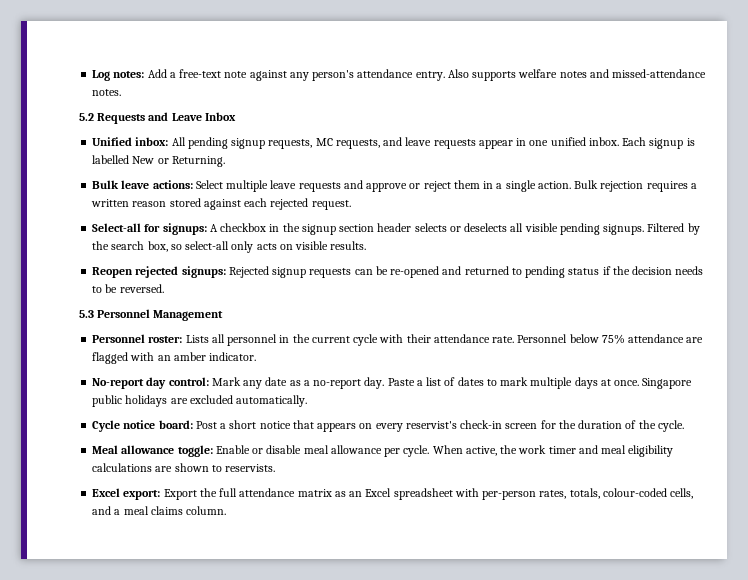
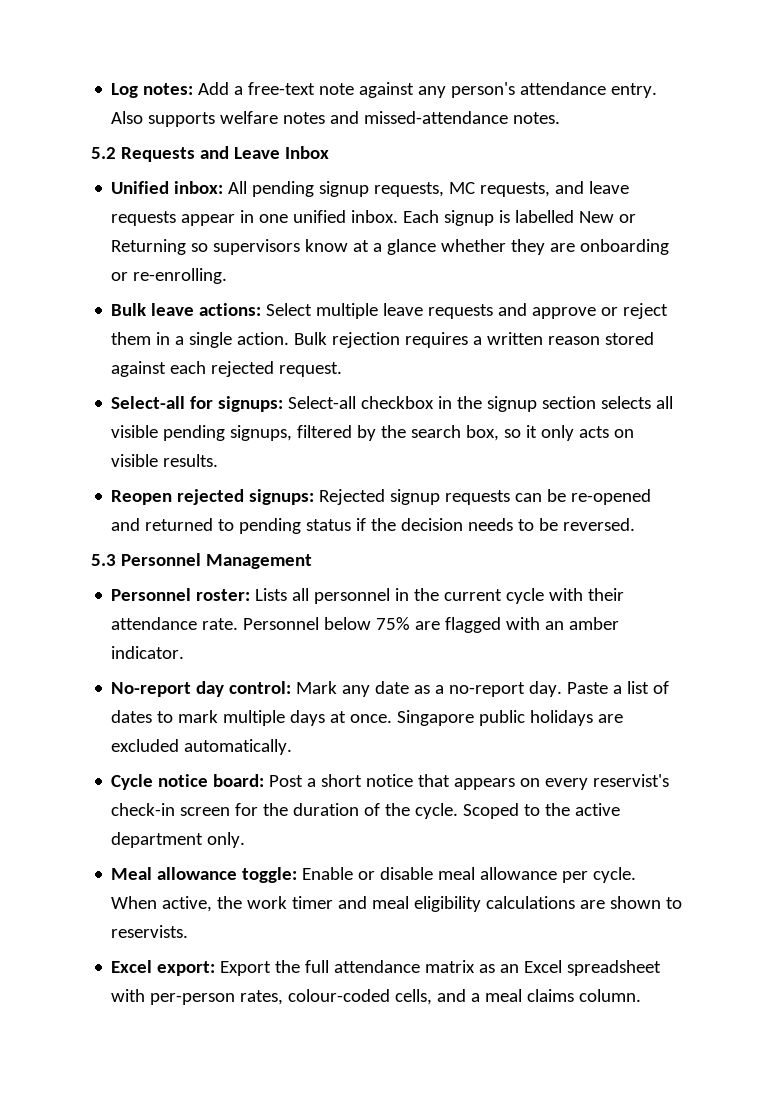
[171,156,225,167] Returning. -> [111,239,670,255] [111,268,228,284] Returning so supervisors know at a glance whether they are onboarding or re-enrolling.
[209,224,218,232] A -> [288,396,357,409] Select-all
[377,223,508,232] header selects or deselects -> [601,396,652,409] selects
[603,223,685,235] signups. Filtered -> [230,425,353,441] signups, filtered
[185,241,230,250] select-all -> [526,425,538,438] it
[628,334,685,343] attendance -> (411, 623) none
(684, 426) none -> [463,803,621,819] [111,832,246,848] Scoped to the active department only.
[569,488,600,499] totals, -> (284, 997) none

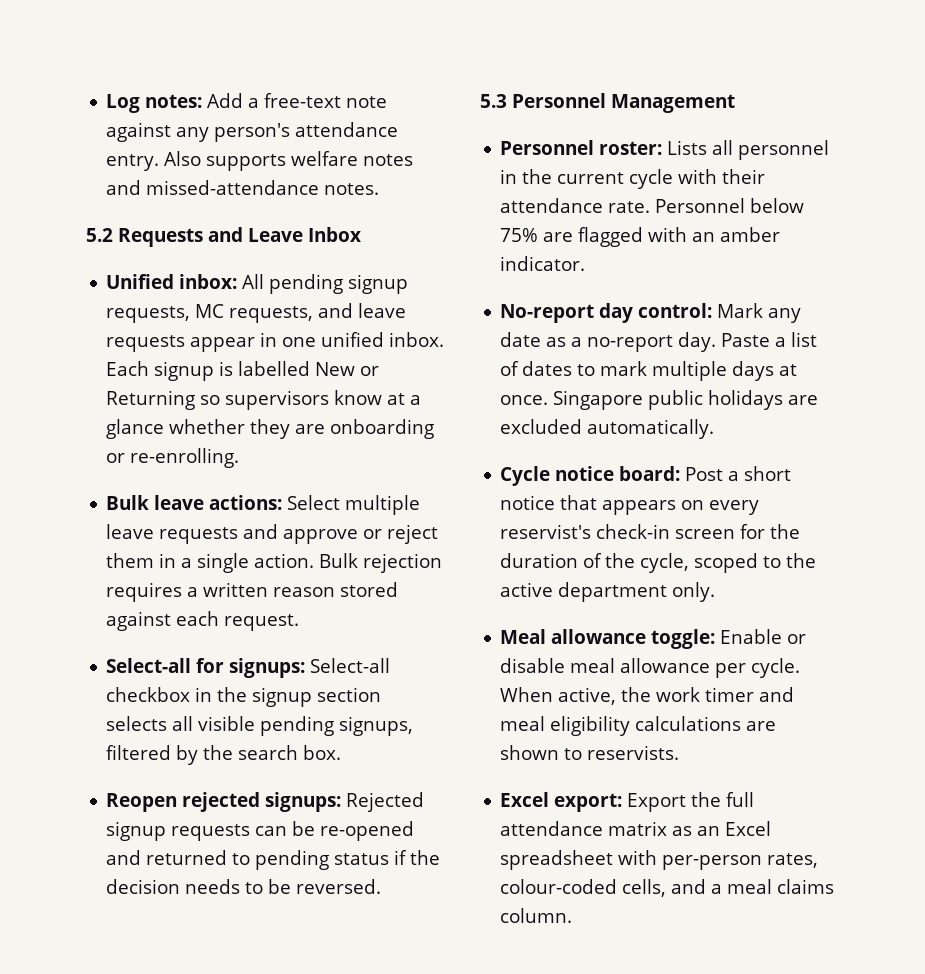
[211,361,275,377] rejected -> (220, 618) none
[466,425,635,441] [111,454,219,467] box, so it only acts on visible results. -> [303,745,342,760] box.
[415,803,520,819] cycle. Scoped -> [640,553,759,573] cycle, scoped

